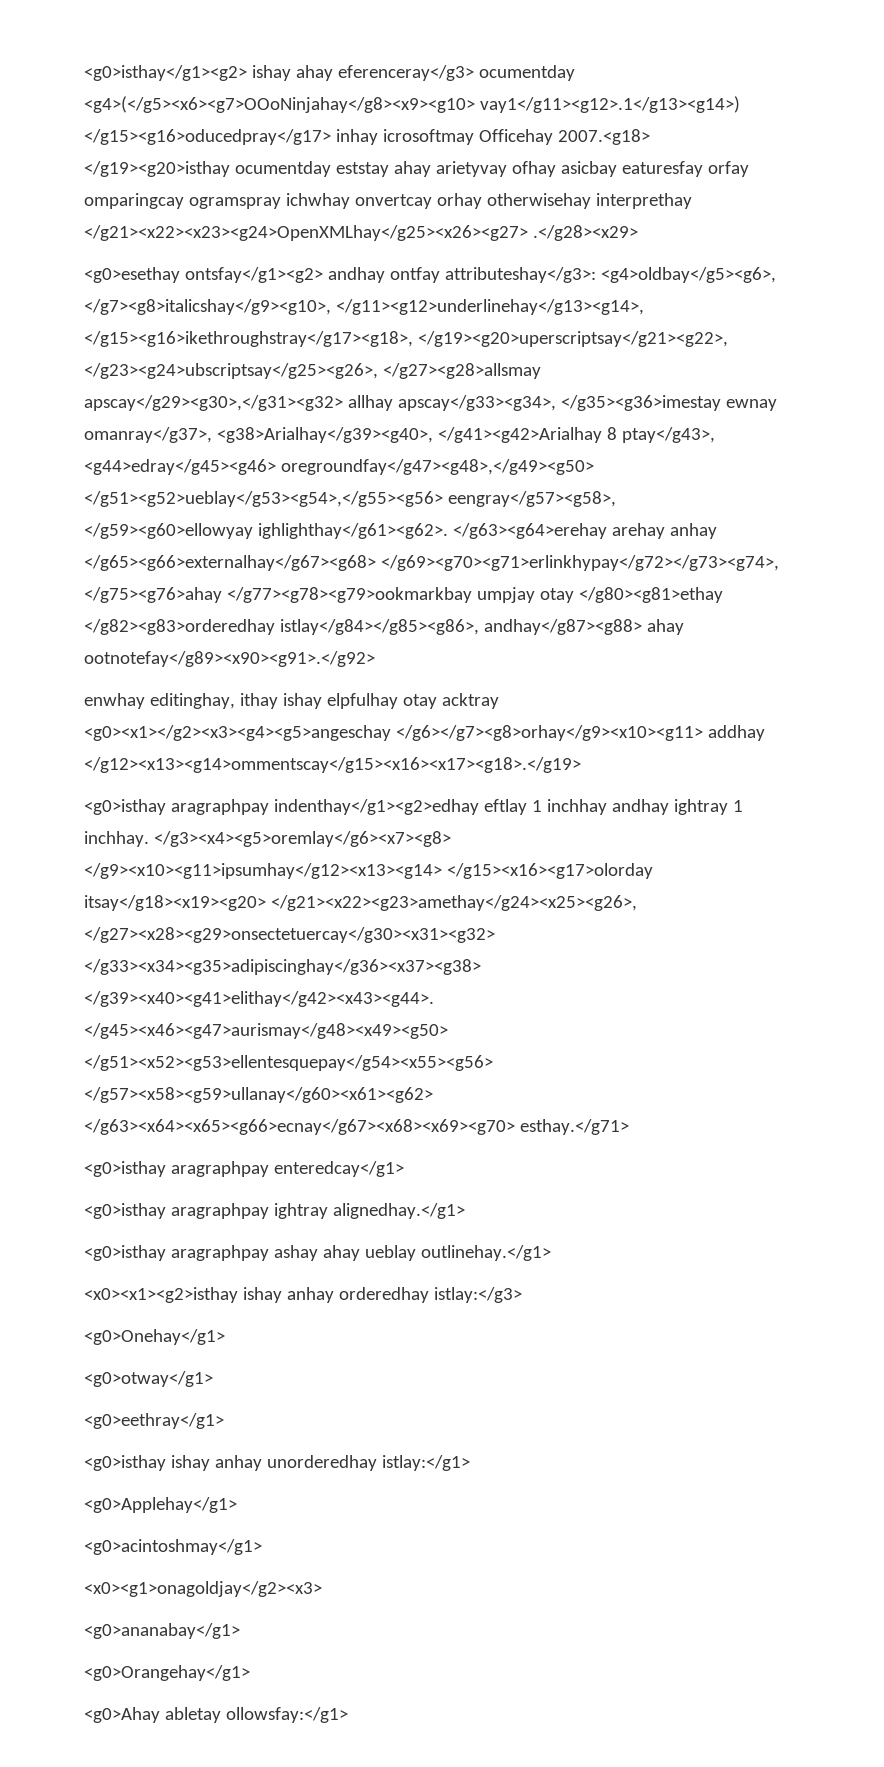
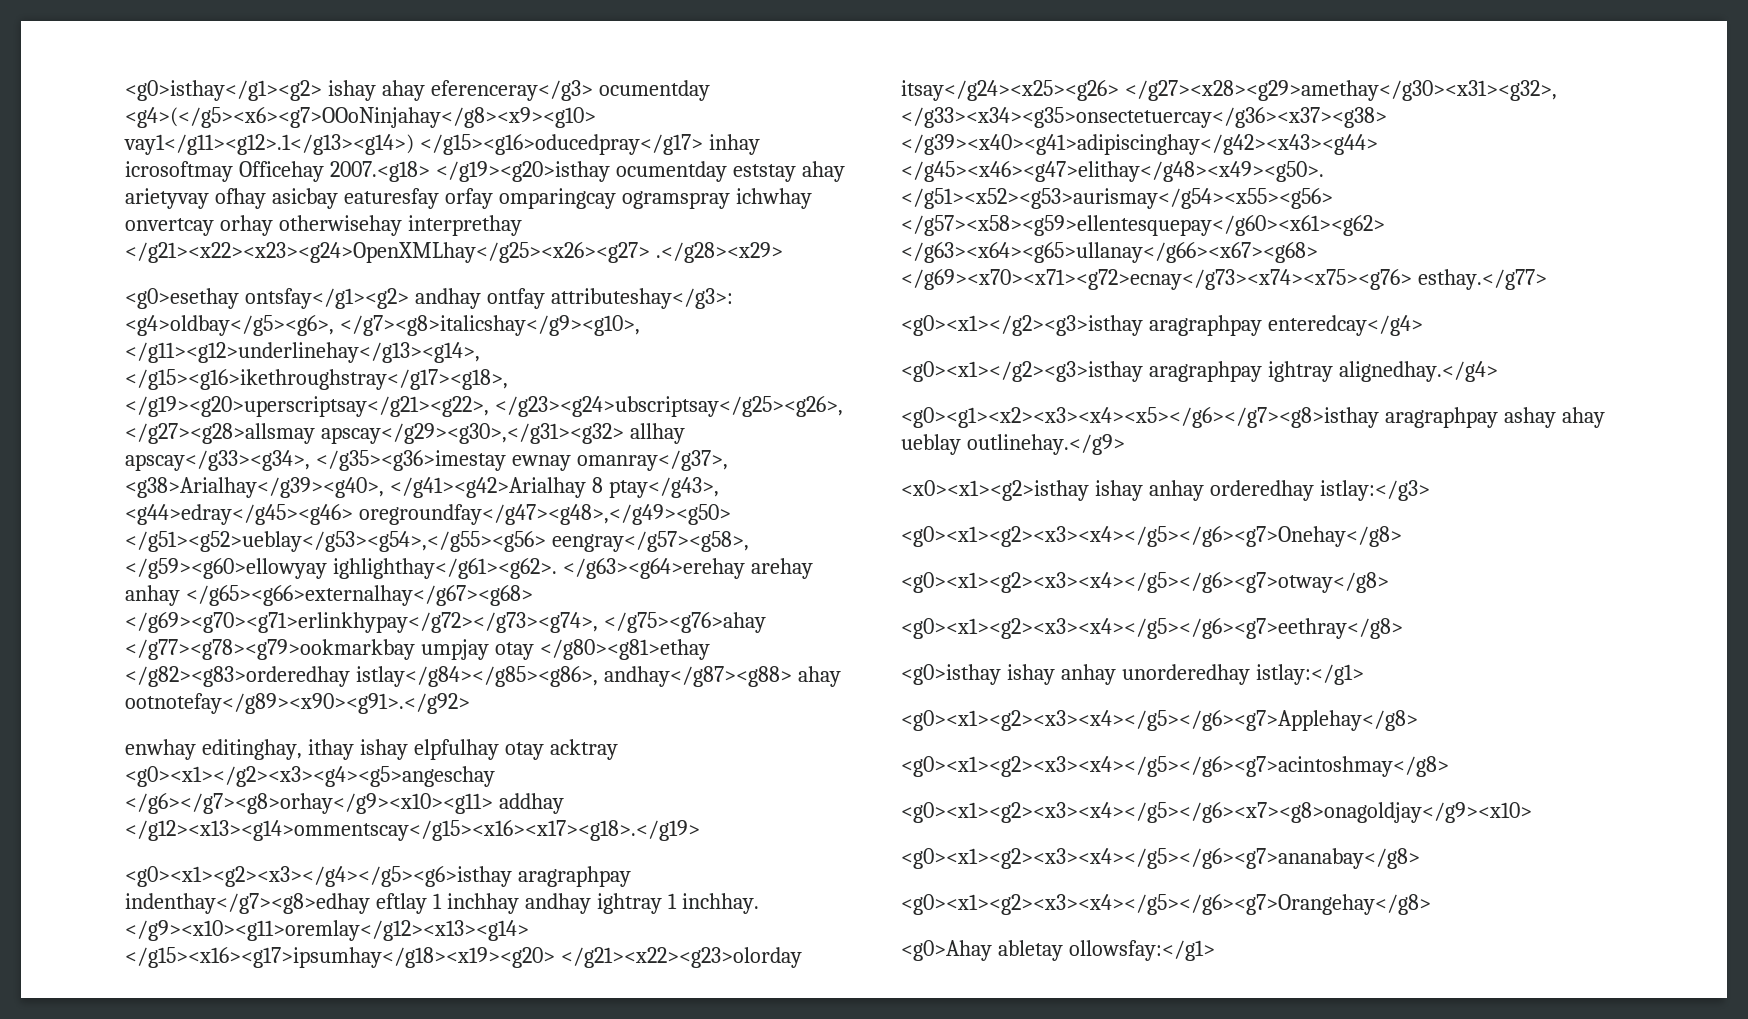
[84,799,479,815] <g0>isthay aragraphpay indenthay</g1><g2>edhay -> [125,866,631,887] [125,893,370,914] <g0><x1><g2><x3></g4></g5><g6>isthay aragraphpay indenthay</g7><g8>edhay
[153,831,451,847] [84,863,653,879] [84,895,637,911] [84,927,495,943] [84,959,481,975] [84,991,434,1007] [84,1023,448,1039] [84,1055,493,1071] [84,1087,433,1103] [84,1119,629,1135] [84,1161,404,1177] [84,1203,465,1219] [84,1245,166,1261] </g3><x4><g5>oremlay</g6><x7><g8> </g9><x10><g11>ipsumhay</g12><x13><g14> </g15><x16><g17>olorday itsay</g18><x19><g20> </g21><x22><g23>amethay</g24><x25><g26>, </g27><x28><g29>onsectetuercay</g30><x31><g32> </g33><x34><g35>adipiscinghay</g36><x37><g38> </g39><x40><g41>elithay</g42><x43><g44>. </g45><x46><g47>aurismay</g48><x49><g50> </g51><x52><g53>ellentesquepay</g54><x55><g56> </g57><x58><g59>ullanay</g60><x61><g62> </g63><x64><x65><g66>ecnay</g67><x68><x69><g70> esthay.</g71> // <g0>isthay aragraphpay enteredcay</g1> // <g0>isthay aragraphpay ightray alignedhay.</g1> // <g0>isthay -> [125,920,529,941] [125,947,802,968] [901,80,1557,101] [901,107,1387,128] [901,134,1378,155] [901,161,1324,182] [901,188,1333,209] [901,215,1385,236] [901,242,1318,263] [901,269,1547,290] [901,315,1423,336] [901,361,1498,382] [901,407,1379,428] </g9><x10><g11>oremlay</g12><x13><g14> </g15><x16><g17>ipsumhay</g18><x19><g20> </g21><x22><g23>olorday itsay</g24><x25><g26> </g27><x28><g29>amethay</g30><x31><g32>, </g33><x34><g35>onsectetuercay</g36><x37><g38> </g39><x40><g41>adipiscinghay</g42><x43><g44> </g45><x46><g47>elithay</g48><x49><g50>. </g51><x52><g53>aurismay</g54><x55><g56> </g57><x58><g59>ellentesquepay</g60><x61><g62> </g63><x64><g65>ullanay</g66><x67><g68> </g69><x70><x71><g72>ecnay</g73><x74><x75><g76> esthay.</g77> // <g0><x1></g2><g3>isthay aragraphpay enteredcay</g4> // <g0><x1></g2><g3>isthay aragraphpay ightray alignedhay.</g4> // <g0><g1><x2><x3><x4><x5></g6></g7><g8>isthay
[420,1245,551,1261] outlinehay.</g1> -> [966,434,1125,455] outlinehay.</g9>
[84,1329,225,1345] [84,1371,213,1387] [84,1413,224,1429] <g0>Onehay</g1> // <g0>otway</g1> // <g0>eethray</g1> -> [901,526,1402,547] [901,572,1389,593] [901,618,1403,639] <g0><x1><g2><x3><x4></g5></g6><g7>Onehay</g8> // <g0><x1><g2><x3><x4></g5></g6><g7>otway</g8> // <g0><x1><g2><x3><x4></g5></g6><g7>eethray</g8>
[84,1497,237,1513] [84,1539,262,1555] [84,1581,322,1597] [84,1623,240,1639] [84,1665,250,1681] <g0>Applehay</g1> // <g0>acintoshmay</g1> // <x0><g1>onagoldjay</g2><x3> // <g0>ananabay</g1> // <g0>Orangehay</g1> -> [901,710,1418,731] [901,756,1449,777] [901,802,1532,823] [901,848,1420,869] [901,894,1431,915] <g0><x1><g2><x3><x4></g5></g6><g7>Applehay</g8> // <g0><x1><g2><x3><x4></g5></g6><g7>acintoshmay</g8> // <g0><x1><g2><x3><x4></g5></g6><x7><g8>onagoldjay</g9><x10> // <g0><x1><g2><x3><x4></g5></g6><g7>ananabay</g8> // <g0><x1><g2><x3><x4></g5></g6><g7>Orangehay</g8>

